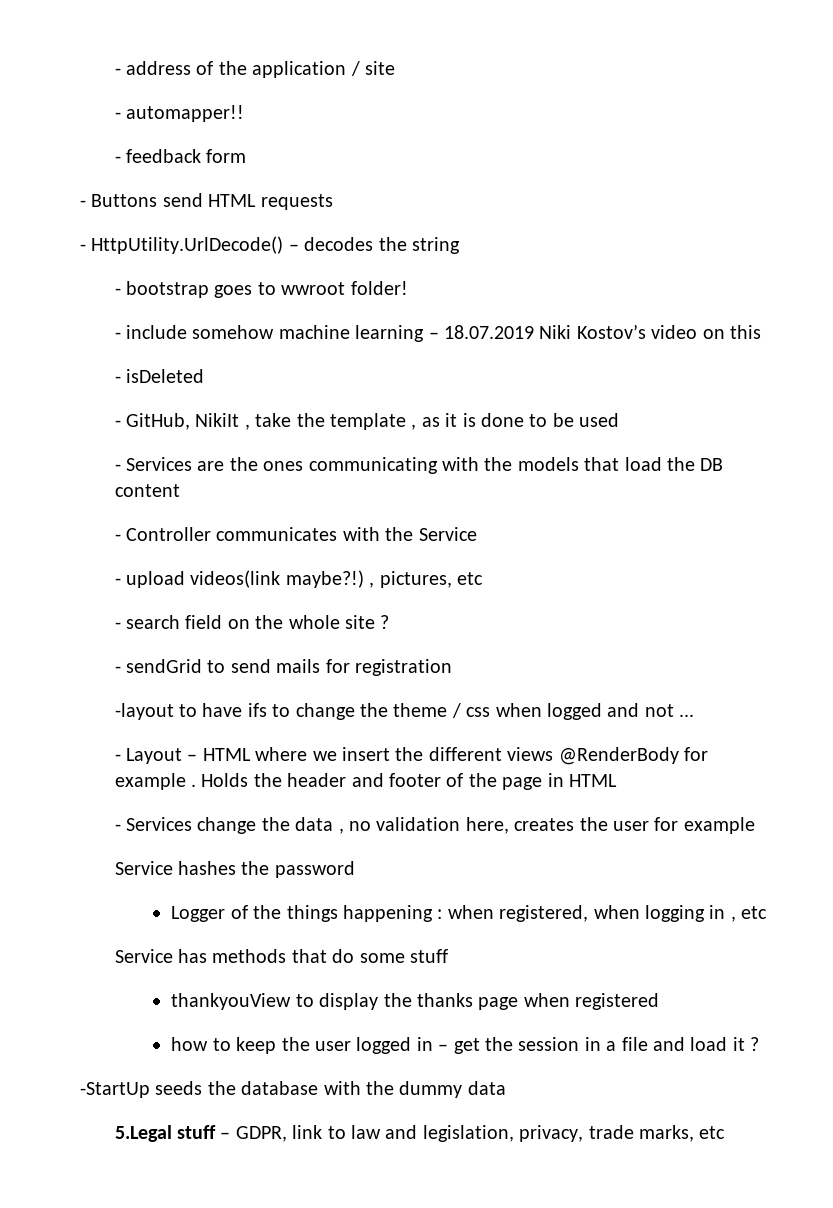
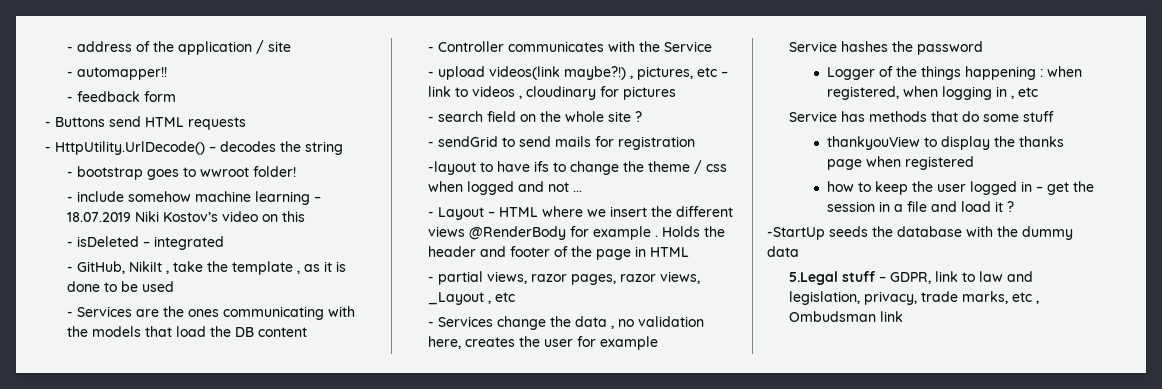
(205, 376) none -> [143,236,225,250] – integrated
(484, 578) none -> [721,71,729,77] [428,86,677,100] – link to videos , cloudinary for pictures
(618, 780) none -> [428,271,701,285] [428,292,516,305] // - partial views, razor pages, razor views, _Layout , etc
(726, 1132) none -> [1036,300,1040,304] [789,311,904,322] , Ombudsman link

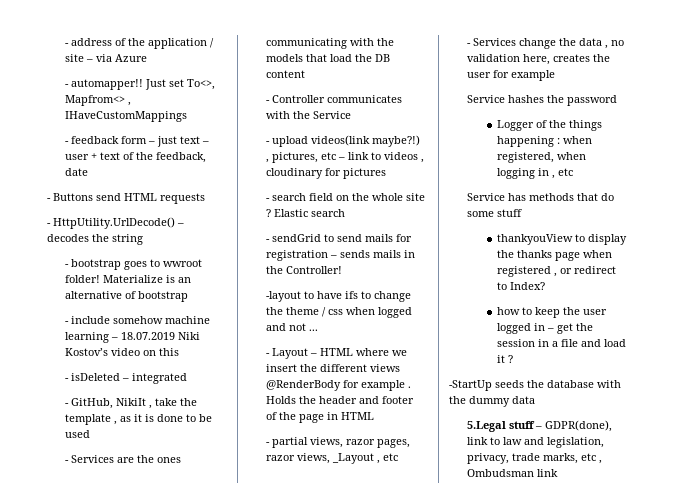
(292, 46) none -> [86,54,148,62] – via Azure
[67,91,177,102] // - feedback form -> [145,79,216,90] [65,95,132,106] [65,111,188,122] [65,136,210,147] [65,152,207,163] [65,168,89,176] Just set To<>, Mapfrom<> , IHaveCustomMappings // - feedback form – just text – user + text of the feedback, date
(297, 171) none -> [103,275,192,283] [65,291,189,302] Materialize is an alternative of bootstrap
(643, 116) none -> [274,209,346,217] Elastic search
(696, 143) none -> [330,250,416,258] [266,266,343,274] – sends mails in the Controller!
(974, 163) none -> [554,266,617,277] [497,282,546,290] , or redirect to Index?
[890,272,932,284] GDPR, -> [545,420,613,432] GDPR(done),

